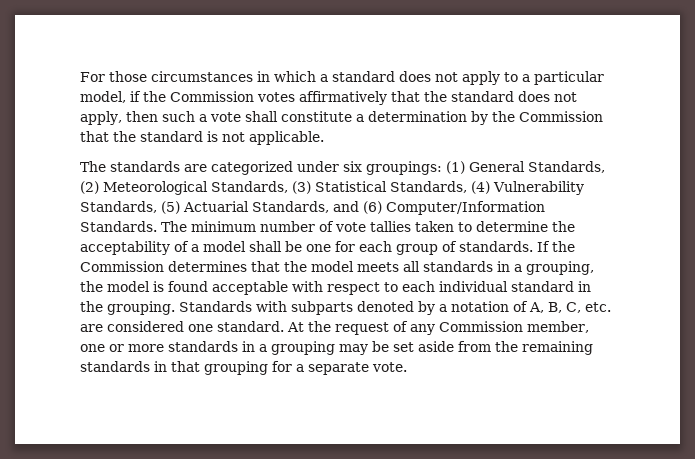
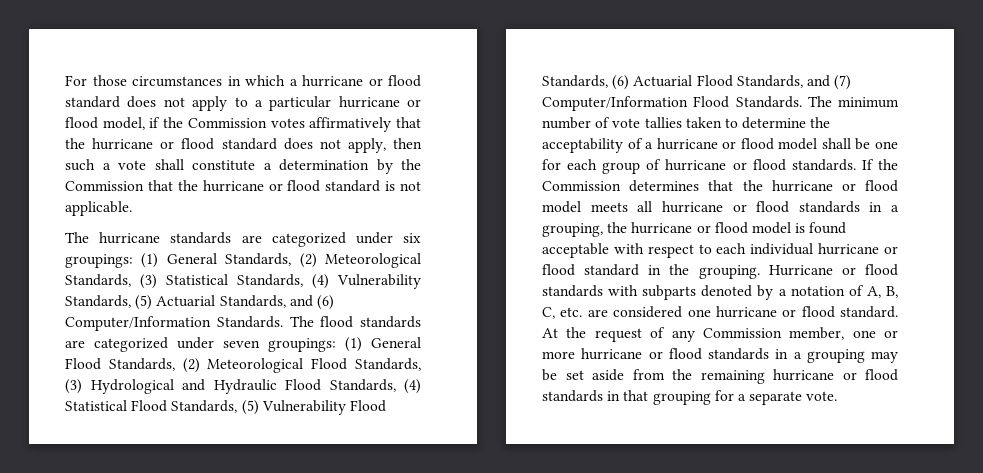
(328, 78) none -> [302,75,421,87] hurricane or flood
(604, 78) none -> [338,96,421,108] [65,117,98,129] hurricane or flood
(447, 96) none -> [92,138,215,150] hurricane or flood
(136, 136) none -> [202,180,321,192] hurricane or flood
(106, 166) none -> [99,232,161,244] hurricane
(187, 226) none -> [320,316,421,328] [65,337,421,352] [65,358,422,373] [65,379,421,394] [65,400,386,415] [542,75,852,90] [542,96,832,111] flood standards are categorized under seven groupings: (1) General Flood Standards, (2) Meteorological Flood Standards, (3) Hydrological and Hydraulic Flood Standards, (4) Statistical Flood Standards, (5) Vulnerability Flood Standards, (6) Actuarial Flood Standards, and (7) Computer/Information Flood Standards. The
(199, 248) none -> [656,138,774,150] hurricane or flood
(457, 246) none -> [665,159,786,171] hurricane or flood
[311,261,420,272] model meets all -> [771,180,898,192] [542,201,790,213] hurricane or flood model meets all hurricane or flood
(103, 286) none -> [631,222,748,234] hurricane or flood
(508, 286) none -> [818,243,898,255] [542,264,575,276] hurricane or flood
[179,301,252,312] Standards -> [768,264,898,276] [542,285,603,297] Hurricane or flood standards
(213, 328) none -> [715,306,835,318] hurricane or flood
(164, 348) none -> [581,348,702,360] hurricane or flood
(593, 348) none -> [773,369,898,381] hurricane or flood

